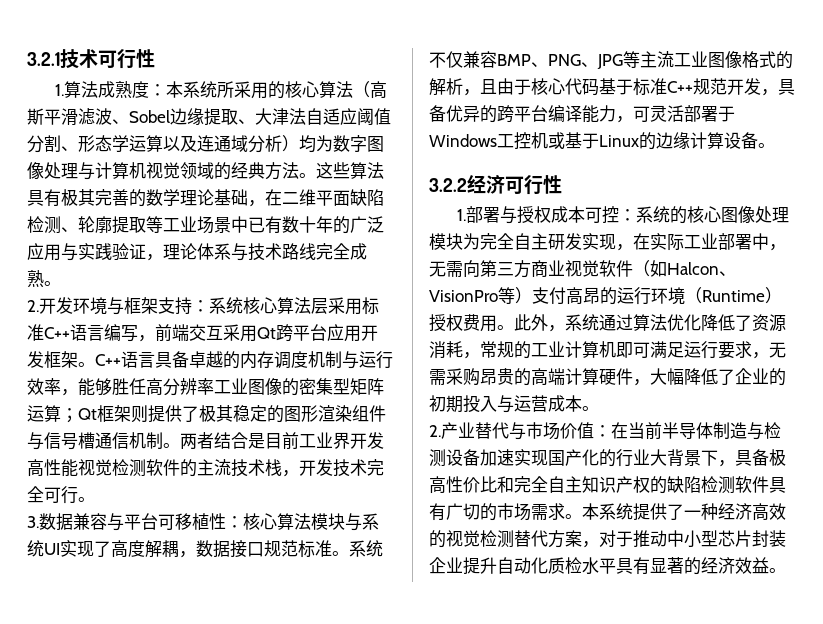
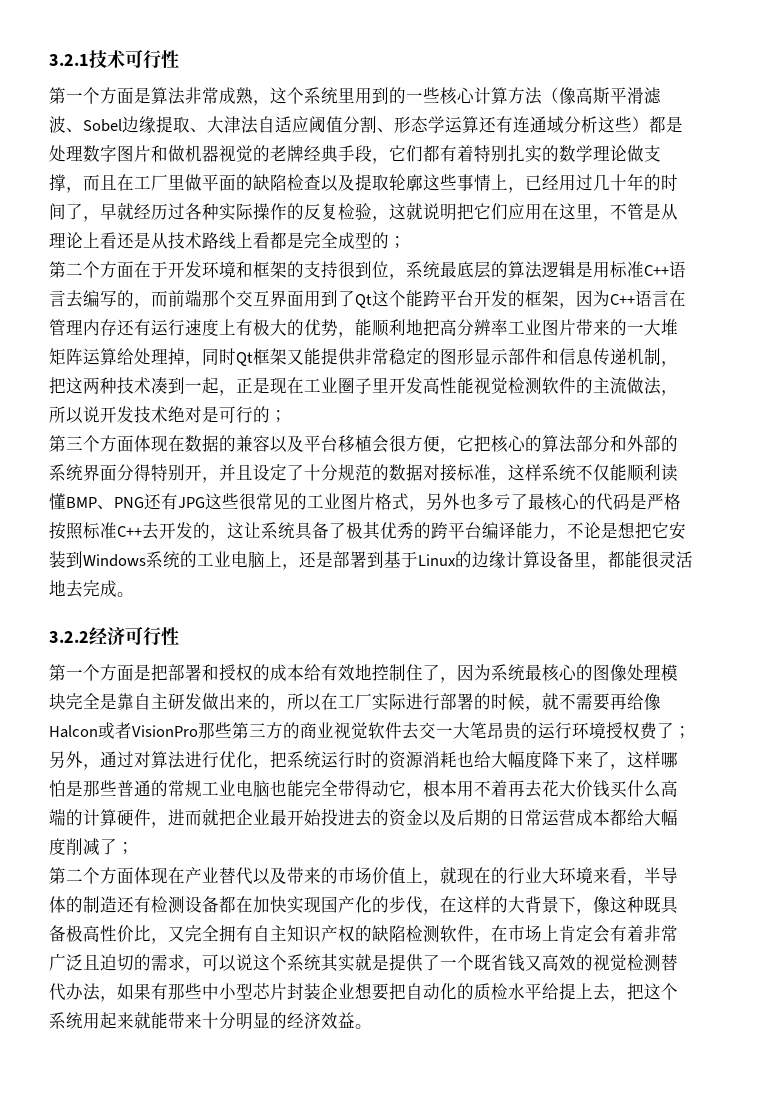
[55,81,371,99] 1.算法成熟度：本系统所采用的核心算法（ -> [49,87,576,106] 第一个方面是算法非常成熟，这个系统里用到的一些核心计算方法（像
[163,135,197,152] 以及 -> [479,116,513,133] 还有
[282,135,384,153] [27,162,384,180] [27,189,384,207] [27,216,384,234] [27,243,367,261] [27,270,61,288] [27,297,379,315] [27,324,378,342] [27,351,393,369] [27,378,384,396] [27,405,386,423] [27,432,350,450] ）均为数字图像处理与计算机视觉领域的经典方法。这些算法具有极其完善的数学理论基础，在二维平面缺陷检测、轮廓提取等工业场景中已有数十年的广泛应用与实践验证，理论体系与技术路线完全成熟。 // 2.开发环境与框架支持：系统核心算法层采用标准C++语言编写，前端交互采用Qt跨平台应用开发框架。C++语言具备卓越的内存调度机制与运行效率，能够胜任高分辨率工业图像的密集型矩阵运算；Qt框架则提供了极其稳定的图形渲染组件与信号槽通信机制。两者结合是目前工业界 -> [598,116,683,133] [49,145,661,164] [49,173,678,193] [49,203,678,222] [49,232,406,250] [49,261,686,280] [49,289,686,309] [49,319,678,338] [49,348,678,367] [49,377,389,396] 这些）都是处理数字图片和做机器视觉的老牌经典手段，它们都有着特别扎实的数学理论做支撑，而且在工厂里做平面的缺陷检查以及提取轮廓这些事情上，已经用过几十年的时间了，早就经历过各种实际操作的反复检验，这就说明把它们应用在这里，不管是从理论上看还是从技术路线上看都是完全成型的； // 第二个方面在于开发环境和框架的支持很到位，系统最底层的算法逻辑是用标准C++语言去编写的，而前端那个交互界面用到了Qt这个能跨平台开发的框架，因为C++语言在管理内存还有运行速度上有极大的优势，能顺利地把高分辨率工业图片带来的一大堆矩阵运算给处理掉，同时Qt框架又能提供非常稳定的图形显示部件和信息传递机制，把这两种技术凑到一起，正是现在工业圈子里
[231,459,384,477] [27,486,95,504] [27,513,379,531] [27,540,383,558] [429,51,793,69] [429,78,795,96] [429,105,480,122] 技术栈，开发技术完全可行。 // 3.数据兼容与平台可移植性：核心算法模块与系统UI实现了高度解耦，数据接口规范标准。系统不仅兼容BMP、PNG、JPG等主流工业图像格式的解析，且由于核心代码基于标准C++规范开发，具备优异 -> [627,377,678,396] [49,406,287,424] [49,435,678,454] [49,464,678,483] [49,493,681,512] [49,522,414,541] 做法，所以说开发技术绝对是可行的； // 第三个方面体现在数据的兼容以及平台移植会很方便，它把核心的算法部分和外部的系统界面分得特别开，并且设定了十分规范的数据对接标准，这样系统不仅能顺利读懂BMP、PNG还有JPG这些很常见的工业图片格式，另外也多亏了最核心的代码是严格按照标准C++去开发的，这让系统具备了极其优秀
[633,105,735,122] [429,132,565,150] 可灵活部署于Windows工控机或 -> [567,522,686,540] [49,551,384,570] 不论是想把它安装到Windows系统的工业电脑上，还是部署到
(758, 140) none -> [574,551,693,570] [49,580,117,598] 里，都能很灵活地去完成
[457,206,790,224] [429,233,786,251] [429,260,736,278] [429,287,782,305] [429,314,786,332] [429,341,786,359] [429,368,786,386] [429,395,599,413] [429,422,781,440] [429,449,650,467] 1.部署与授权成本可控：系统的核心图像处理模块为完全自主研发实现，在实际工业部署中，无需向第三方商业视觉软件（如Halcon、VisionPro等）支付高昂的运行环境（Runtime）授权费用。此外，系统通过算法优化降低了资源消耗，常规的工业计算机即可满足运行要求，无需采购昂贵的高端计算硬件，大幅降低了企业的初期投入与运营成本。 // 2.产业替代与市场价值：在当前半导体制造与检测设备加速实现国产化的行业 -> [49,664,678,683] [49,693,661,712] [49,722,691,740] [49,751,678,770] [49,780,678,799] [49,808,678,828] [49,838,134,856] [49,867,678,886] [49,895,508,915] 第一个方面是把部署和授权的成本给有效地控制住了，因为系统最核心的图像处理模块完全是靠自主研发做出来的，所以在工厂实际进行部署的时候，就不需要再给像Halcon或者VisionPro那些第三方的商业视觉软件去交一大笔昂贵的运行环境授权费了；另外，通过对算法进行优化，把系统运行时的资源消耗也给大幅度降下来了，这样哪怕是那些普通的常规工业电脑也能完全带得动它，根本用不着再去花大价钱买什么高端的计算硬件，进而就把企业最开始投进去的资金以及后期的日常运营成本都给大幅度削减了； // 第二个方面体现在产业替代以及带来的市场价值上，就现在的行业大环境来看，半导体的制造还有检测设备都在加快实现国产化的步伐，在这样的
(735, 463) none -> [593,896,661,914] 像这种既
[497,476,548,493] 和完全 -> [151,925,253,944] ，又完全拥有
[769,477,786,493] [429,503,752,521] 具有广切的市场需求。本系统提供了一种经济 -> [474,925,678,944] [49,954,542,973] ，在市场上肯定会有着非常广泛且迫切的需求，可以说这个系统其实就是提供了一个既省钱又
[548,530,667,548] 方案，对于推动 -> [66,983,202,1002] 办法，如果有那些
[463,557,684,575] 提升自动化质检水平具有显著 -> [355,983,678,1002] [49,1012,270,1030] 想要把自动化的质检水平给提上去，把这个系统用起来就能带来十分明显

